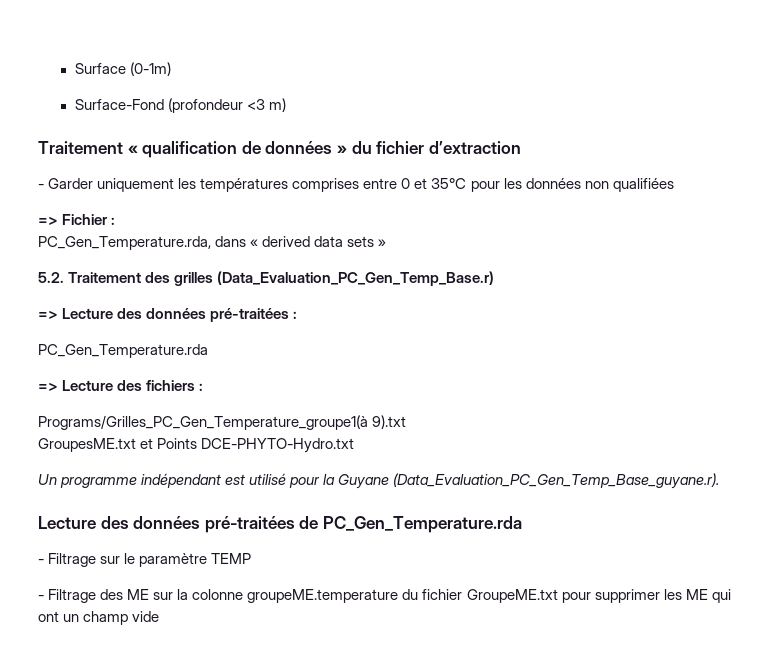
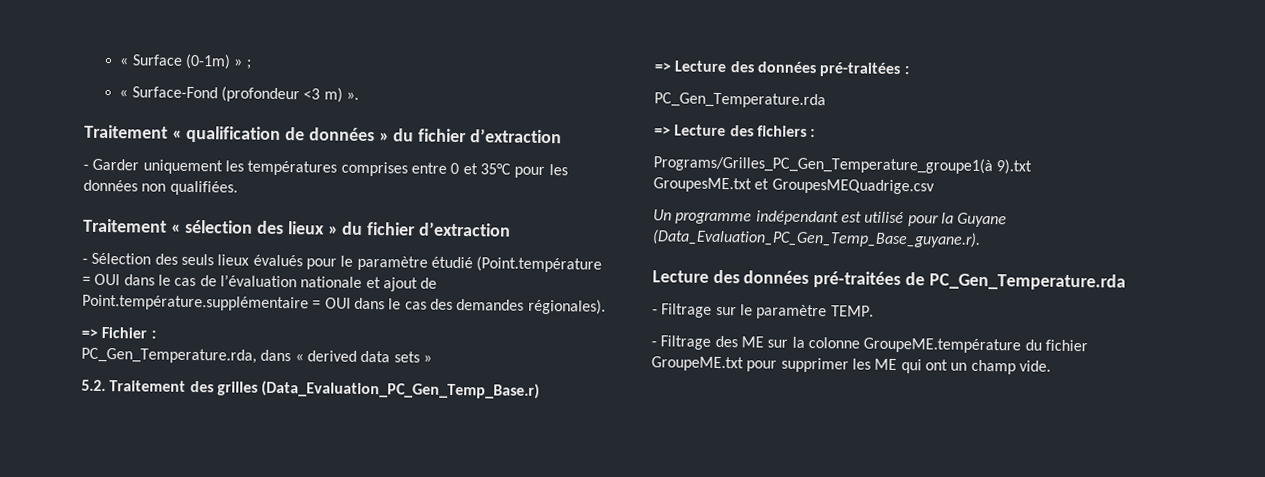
(74, 68) none -> [119,57,130,66] «
(171, 69) // -> [233,58,252,70] [119,89,129,98] » ; // «
(286, 105) none -> [346,91,360,100] ».
[612,178,674,192] qualifiées -> [169,180,238,196] [83,218,511,237] [82,252,603,273] [82,273,438,292] [82,294,606,315] qualifiées. // Traitement « sélection des lieux » du fichier d’extraction // - Sélection des seuls lieux évalués pour le paramètre étudié (Point.température = OUI dans le cas de l’évaluation nationale et ajout de Point.température.supplémentaire = OUI dans le cas des demandes régionales).
[157,438,355,453] Points DCE-PHYTO-Hydro.txt -> [771,178,935,195] GroupesMEQuadrige.csv
[211,553,252,564] TEMP -> [830,305,874,317] TEMP.
[247,589,399,603] groupeME.temperature -> [863,337,1022,354] GroupeME.température
[132,611,160,622] vide -> [1018,360,1051,372] vide.

